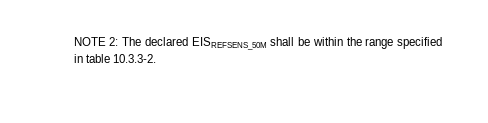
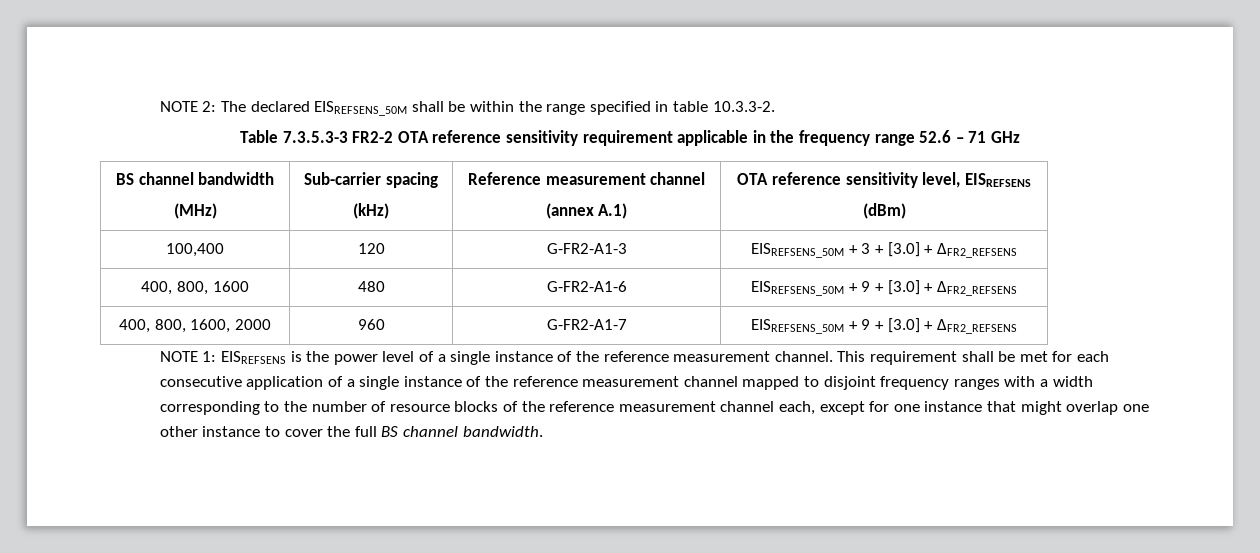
(156, 58) none -> [240,130,1020,146] [115,172,275,185] [173,203,217,219] [304,172,438,188] [353,203,389,219] [467,172,706,185] [545,203,628,219] [737,172,1031,188] [862,203,906,219] [166,243,224,257] [357,243,385,254] [546,243,627,254] [751,242,1017,258] [141,281,249,295] [357,281,385,292] [546,281,627,292] [751,280,1017,296] [119,319,271,333] [357,319,385,330] [546,319,627,330] [751,318,1017,334] [159,351,1109,365] [159,376,1093,390] [159,401,1149,415] [159,426,543,437] // Table 7.3.5.3-3 FR2-2 OTA reference sensitivity requirement applicable in the frequency range 52.6 – 71 GHz // BS channel bandwidth // (MHz) | Sub-carrier spacing // (kHz) | Reference measurement channel // (annex A.1) | OTA reference sensitivity level, EISREFSENS // (dBm) // 100,400 | 120 | G-FR2-A1-3 | EISREFSENS_50M + 3 + [3.0] + ΔFR2_REFSENS // 400, 800, 1600 | 480 | G-FR2-A1-6 | EISREFSENS_50M + 9 + [3.0] + ΔFR2_REFSENS // 400, 800, 1600, 2000 | 960 | G-FR2-A1-7 | EISREFSENS_50M + 9 + [3.0] + ΔFR2_REFSENS // NOTE 1: EISREFSENS is the power level of a single instance of the reference measurement channel. This requirement shall be met for each consecutive application of a single instance of the reference measurement channel mapped to disjoint frequency ranges with a width corresponding to the number of resource blocks of the reference measurement channel each, except for one instance that might overlap one other instance to cover the full BS channel bandwidth.

